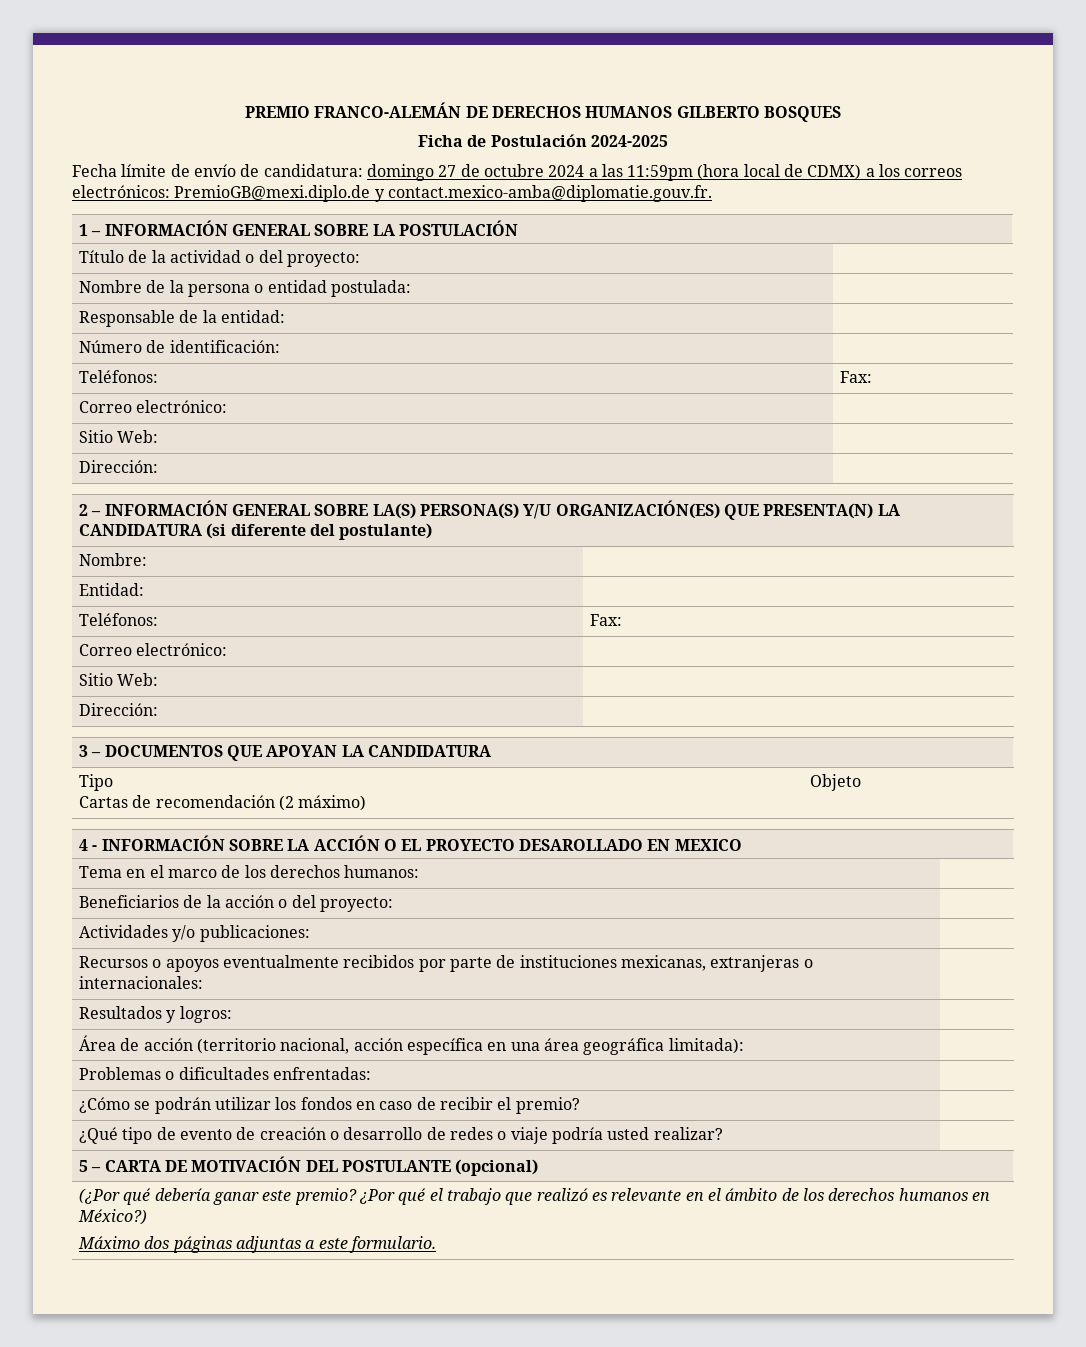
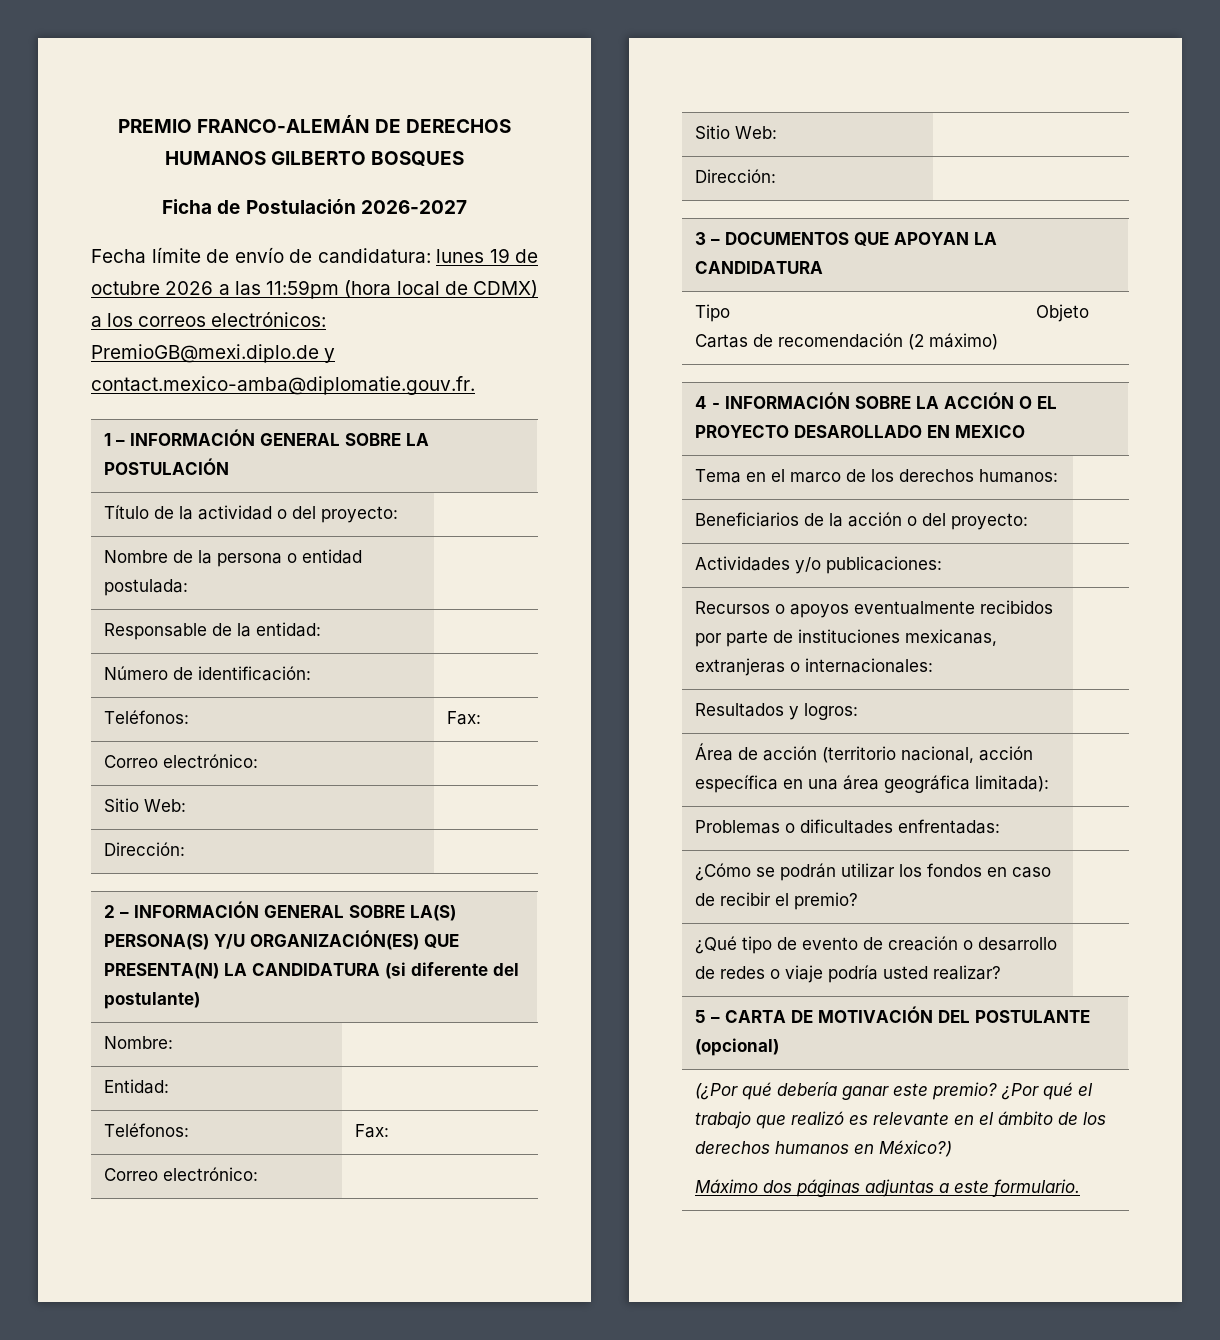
[590,135,668,147] 2024-2025 -> [360,200,467,214] 2026-2027
[366,164,457,181] domingo 27 -> [436,248,510,263] lunes 19
[548,165,585,177] 2024 -> [165,281,214,295] 2026

